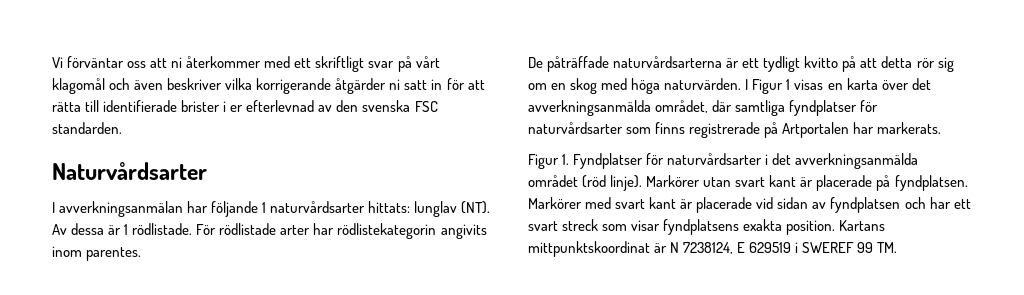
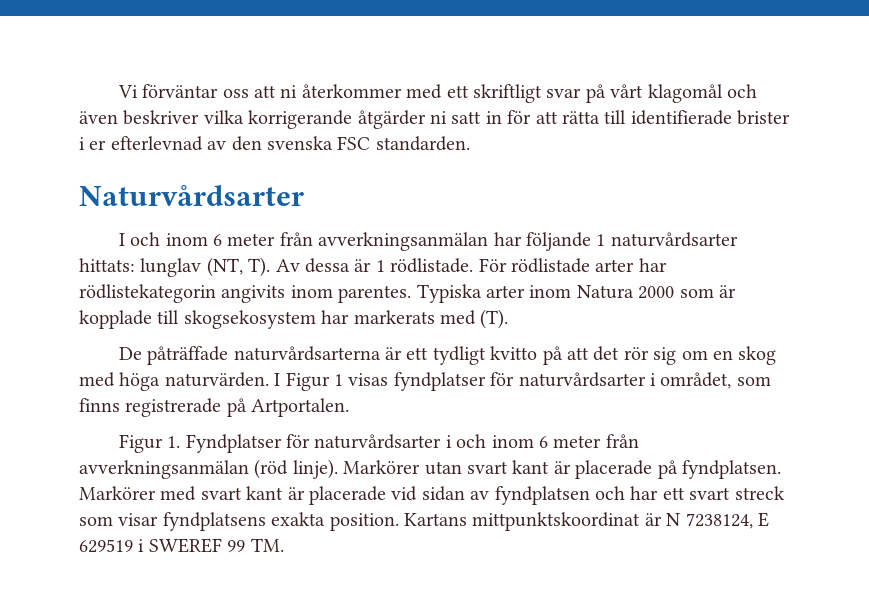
(55, 207) none -> [130,232,313,246] och inom 6 meter från
[461,201,491,214] (NT). -> [206,257,271,277] (NT, T).
(142, 254) none -> [416,284,736,303] [79,309,509,329] Typiska arter inom Natura 2000 som är kopplade till skogsekosystem har markerats med (T).
[881,56,913,68] detta -> [593,346,620,361] det
[827,78,931,90] [528,100,786,116] en karta över det avverkningsanmälda området, där samtliga -> (389, 379) none
(623, 128) none -> [649,372,732,389] i området,
[782,122,942,138] Artportalen har markerats. -> [251,398,350,417] Artportalen.
[772,153,919,169] [528,175,578,187] det avverkningsanmälda området -> [456,434,639,448] [79,460,249,479] och inom 6 meter från avverkningsanmälan

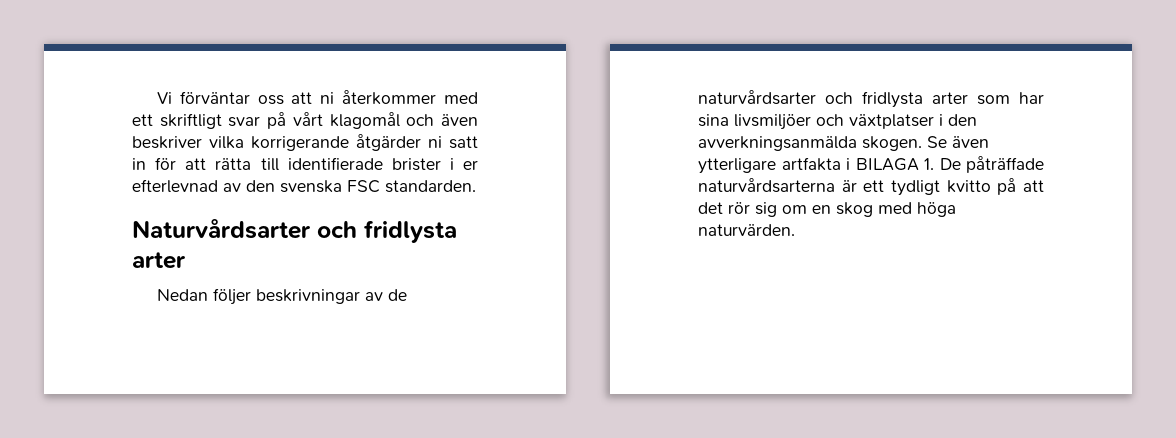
[118,232,738,251] [79,257,667,277] [79,284,736,303] [79,309,509,329] // I och inom 6 meter från avverkningsanmälan har följande 1 naturvårdsarter hittats: lunglav (NT, T). Av dessa är 1 rödlistade. För rödlistade arter har rödlistekategorin angivits inom parentes. Typiska arter inom Natura 2000 som är kopplade till skogsekosystem har markerats med (T). // -> [317,220,457,243] [132,252,186,269] [156,288,407,305] [698,90,1044,108] [698,114,977,130] [698,136,989,151] [698,157,934,174] och fridlysta arter // Nedan följer beskrivningar av de naturvårdsarter och fridlysta arter som har sina livsmiljöer och växtplatser i den avverkningsanmälda skogen. Se även ytterligare artfakta i BILAGA 1.
[274,372,771,391] [79,398,350,417] [118,434,639,453] [79,459,781,479] [79,486,785,505] [79,512,769,531] [79,538,284,553] I Figur 1 visas fyndplatser för naturvårdsarter i området, som finns registrerade på Artportalen. // Figur 1. Fyndplatser för naturvårdsarter i och inom 6 meter från avverkningsanmälan (röd linje). Markörer utan svart kant är placerade på fyndplatsen. Markörer med svart kant är placerade vid sidan av fyndplatsen och har ett svart streck som visar fyndplatsens exakta position. Kartans mittpunktskoordinat är N 7238124, E 629519 i SWEREF 99 TM. -> (795, 230) none

